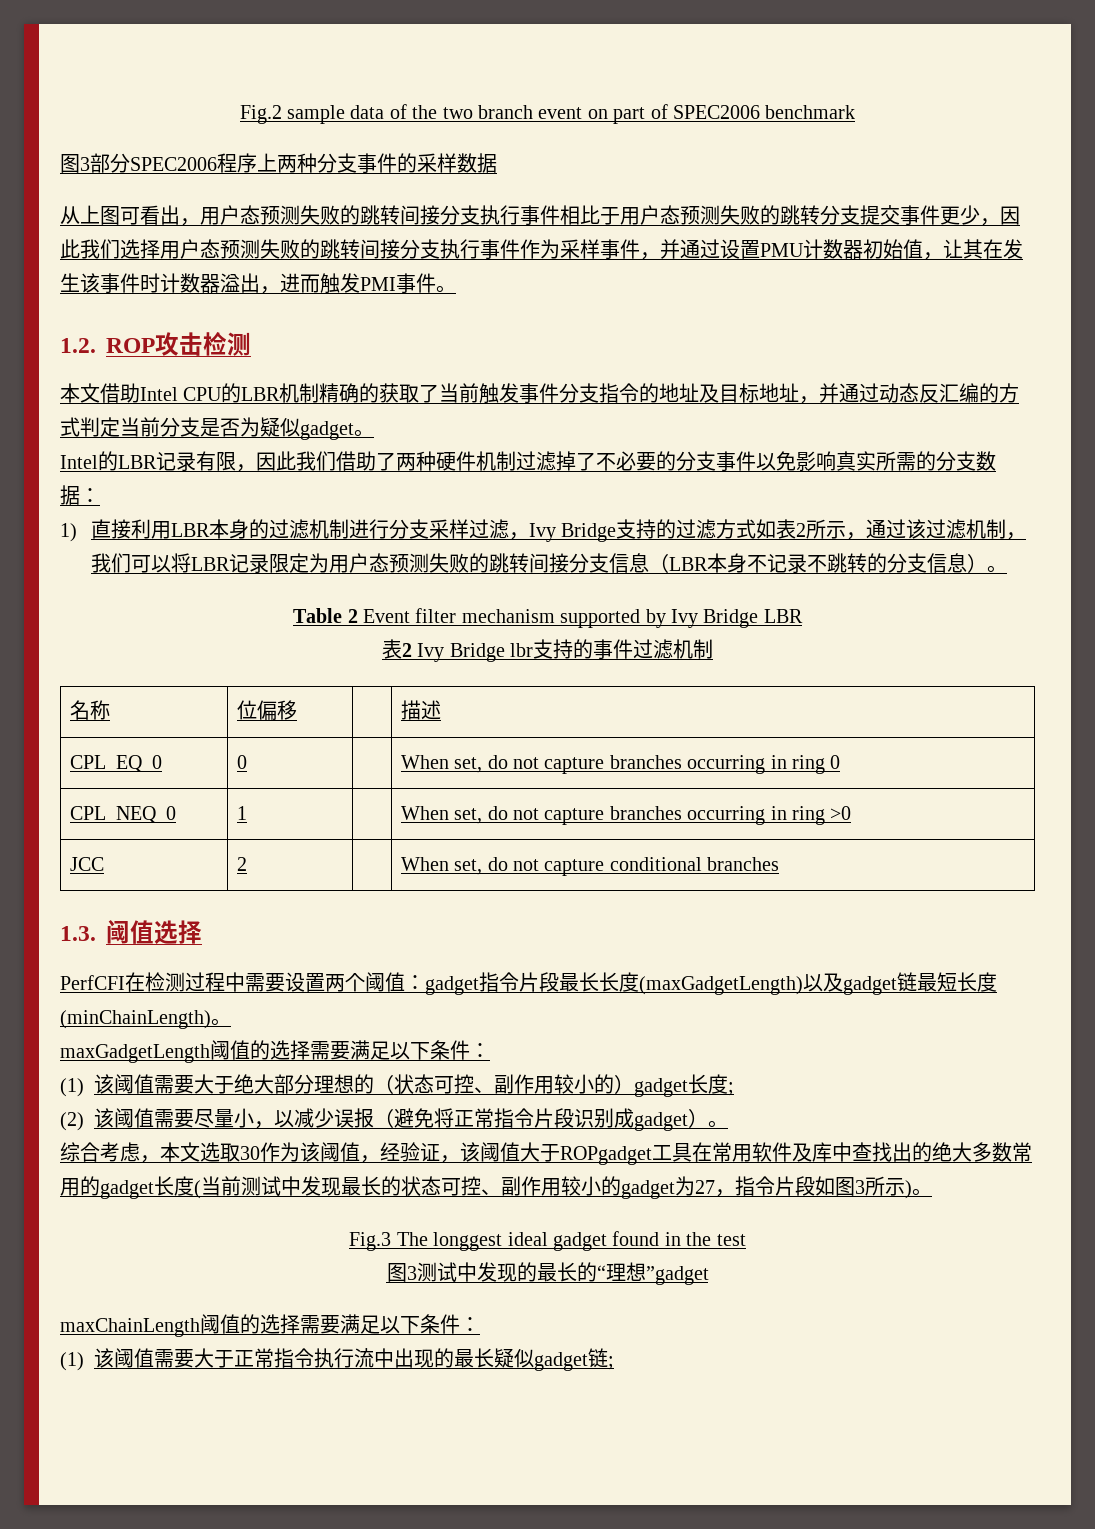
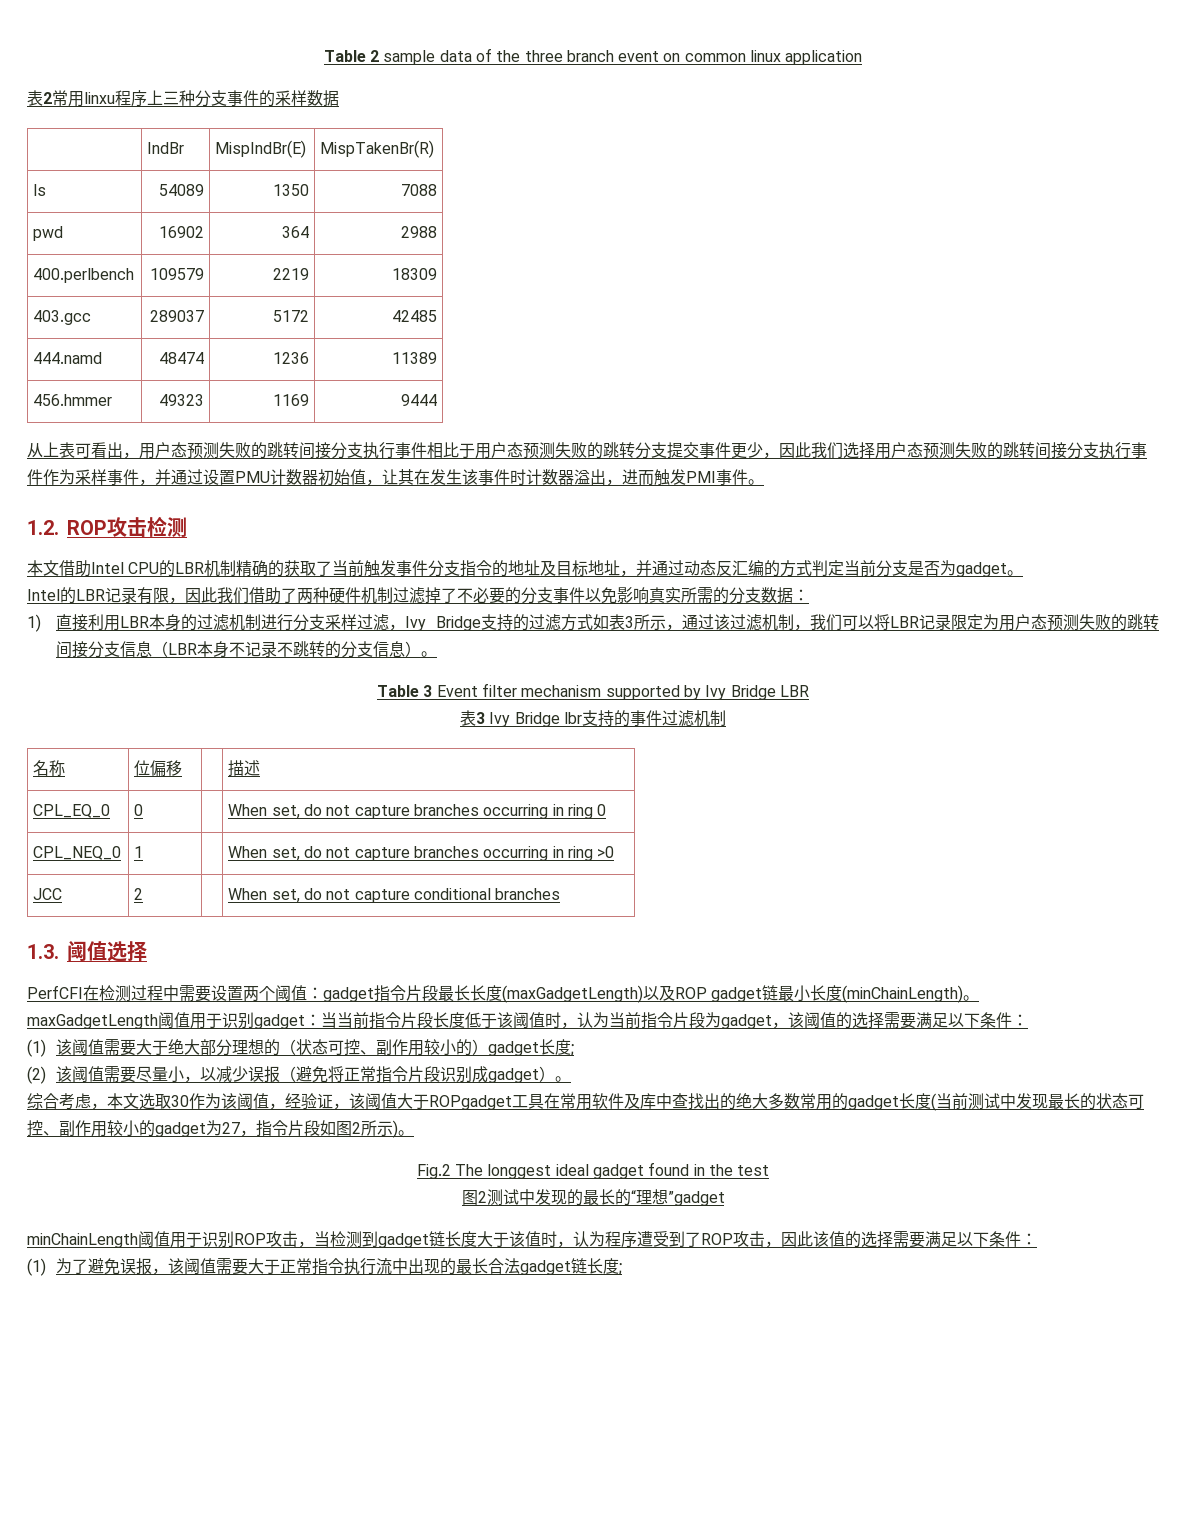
[239,105,282,124] Fig.2 -> [323,50,379,62] Table 2
[442,107,473,119] two -> [524,50,563,62] three
[613,104,856,124] [60,153,297,173] part of SPEC2006 benchmark // 图3部分SPEC2006程序上两 -> [684,50,863,65] [27,90,179,107] common linux application // 表2常用linxu程序上三
(497, 163) none -> [147,142,185,154] [215,140,307,158] [320,140,435,158] [33,184,47,196] [158,184,204,196] [272,184,309,196] [400,184,437,196] [33,226,64,241] [158,226,204,238] [281,226,309,238] [400,226,437,238] [33,268,135,283] [149,268,204,280] [272,268,309,280] [391,268,437,280] [33,310,92,325] [149,310,204,322] [272,310,309,322] [391,310,437,322] [33,352,103,364] [158,352,204,364] [272,352,309,364] [391,352,437,364] [33,394,113,406] [158,394,204,406] [272,394,309,406] [400,394,437,406] // | IndBr | MispIndBr(E) | MispTakenBr(R) // ls | 54089 | 1350 | 7088 // pwd | 16902 | 364 | 2988 // 400.perlbench | 109579 | 2219 | 18309 // 403.gcc | 289037 | 5172 | 42485 // 444.namd | 48474 | 1236 | 11389 // 456.hmmer | 49323 | 1169 | 9444
[100,206,120,225] 图 -> [59,442,75,458] 表
[260,417,300,437] 疑似 -> (957, 568) none
[796,523,807,537] 2 -> [625,616,634,628] 3
[347,609,358,623] 2 -> [423,685,433,697] 3
[401,643,412,657] 2 -> [476,712,486,724] 3
(843, 982) none -> [675,987,707,999] ROP
[937,972,957,992] 短 -> [794,985,811,1002] 小
(250, 1050) none -> [190,1012,836,1029] 用于识别gadget：当当前指令片段长度低于该阈值时，认为当前指令片段为gadget，该阈值
[855,1180,865,1194] 3 -> [352,1122,361,1134] 2
[349,1232,392,1251] Fig.3 -> [416,1164,451,1179] Fig.2
[406,1266,417,1280] 3 -> [477,1191,487,1203] 2
[60,1314,480,1337] [60,1352,84,1371] maxChainLength阈值的选择需要满足以下条件： // (1) -> [27,1231,1037,1248] [27,1258,168,1276] minChainLength阈值用于识别ROP攻击，当检测到gadget链长度大于该值时，认为程序遭受到了ROP攻击，因此该值的选择需要满足以下条件： // (1)为了避免误报，
[494,1348,608,1371] 疑似gadget链 -> [487,1258,619,1275] 合法gadget链长度

